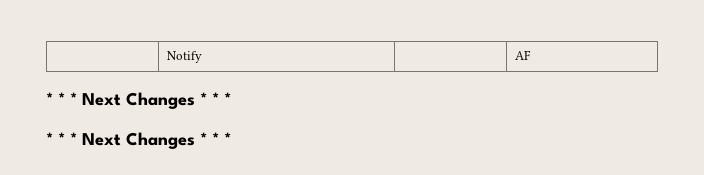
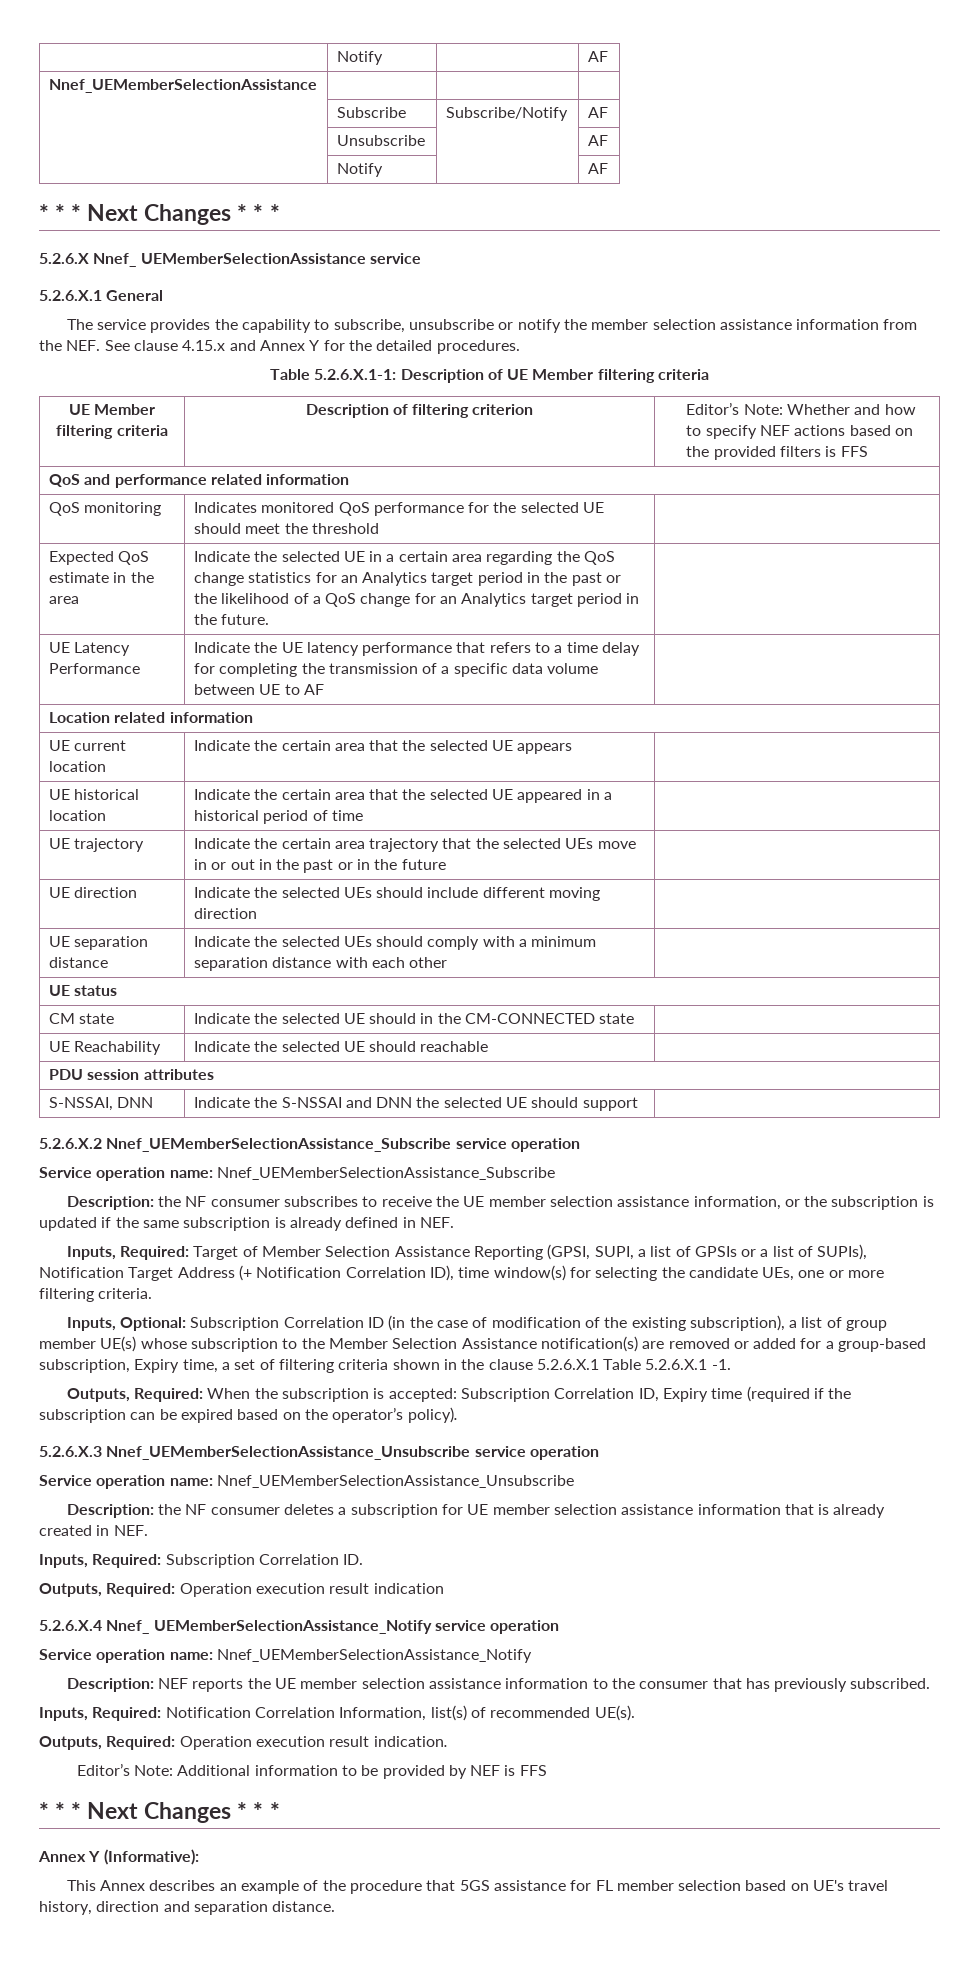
[167,51,203,63] [515,50,532,60] [46,92,231,109] [46,132,231,149] | Notify | | AF // * * * Next Changes * * * // * * * Next Changes * * * -> [336,51,383,65] [587,51,608,62] [48,79,317,93] [336,107,406,118] [445,107,568,121] [587,107,608,118] [336,135,425,146] [587,135,608,146] [336,163,383,177] [587,163,608,174] [39,204,280,225] [39,253,421,267] [39,290,164,301] [66,319,918,333] [39,340,520,354] [269,369,710,383] [68,404,156,415] [56,425,168,439] [305,404,534,418] [686,402,916,415] [686,425,914,439] [686,446,868,460] [48,474,350,488] [48,502,162,516] [193,502,605,516] [193,523,379,534] [48,551,150,565] [48,572,154,583] [48,596,79,604] [193,551,616,565] [193,572,622,586] [193,593,640,607] [193,614,270,625] [48,642,131,656] [48,663,140,674] [193,642,641,656] [193,663,599,677] [193,684,324,695] [48,712,253,723] [48,740,127,751] [48,761,106,772] [193,740,573,754] [48,789,140,800] [48,810,106,821] [193,789,613,803] [193,810,363,824] [48,838,145,852] [193,838,636,852] [193,859,446,873] [48,887,138,898] [193,887,601,901] [193,908,257,919] [48,936,149,950] [48,957,108,968] [193,936,597,950] [193,957,448,971] [48,985,118,996] [48,1013,115,1024] [193,1013,635,1024] [48,1041,162,1055] [193,1041,489,1052] [48,1069,214,1080] [48,1097,154,1111] [193,1097,638,1111] [39,1138,580,1152] [39,1167,555,1181] [66,1196,934,1210] [39,1217,454,1231] [66,1244,868,1260] [39,1265,885,1281] [39,1288,153,1302] [66,1315,888,1331] [39,1336,927,1352] [39,1359,731,1373] [66,1386,852,1402] [39,1407,458,1423] [39,1446,599,1460] [39,1475,574,1489] [66,1504,886,1518] [39,1525,148,1536] [39,1554,364,1568] [39,1583,444,1597] [39,1620,560,1634] [39,1649,532,1663] [66,1678,931,1692] [39,1705,635,1721] [39,1736,448,1750] [76,1763,547,1779] [39,1802,280,1823] [38,1849,199,1865] [66,1880,889,1894] [39,1901,336,1915] | Notify | | AF // Nnef_UEMemberSelectionAssistance | | | // | Subscribe | Subscribe/Notify | AF // | Unsubscribe | | AF // | Notify | | AF // * * * Next Changes * * * // 5.2.6.X Nnef_ UEMemberSelectionAssistance service // 5.2.6.X.1 General // The service provides the capability to subscribe, unsubscribe or notify the member selection assistance information from the NEF. See clause 4.15.x and Annex Y for the detailed procedures. // Table 5.2.6.X.1-1: Description of UE Member filtering criteria // UE Member filtering criteria | Description of filtering criterion | Editor’s Note: Whether and how to specify NEF actions based on the provided filters is FFS // QoS and performance related information // QoS monitoring | Indicates monitored QoS performance for the selected UE should meet the threshold | // Expected QoS estimate in the area | Indicate the selected UE in a certain area regarding the QoS change statistics for an Analytics target period in the past or the likelihood of a QoS change for an Analytics target period in the future. | // UE Latency Performance | Indicate the UE latency performance that refers to a time delay for completing the transmission of a specific data volume between UE to AF | // Location related information // UE current location | Indicate the certain area that the selected UE appears | // UE historical location | Indicate the certain area that the selected UE appeared in a historical period of time | // UE trajectory | Indicate the certain area trajectory that the selected UEs move in or out in the past or in the future | // UE direction | Indicate the selected UEs should include different moving direction | // UE separation distance | Indicate the selected UEs should comply with a minimum separation distance with each other | // UE status // CM state | Indicate the selected UE should in the CM-CONNECTED state | // UE Reachability | Indicate the selected UE should reachable | // PDU session attributes // S-NSSAI, DNN | Indicate the S-NSSAI and DNN the selected UE should support | // 5.2.6.X.2 Nnef_UEMemberSelectionAssistance_Subscribe service operation // Service operation name: Nnef_UEMemberSelectionAssistance_Subscribe // Description: the NF consumer subscribes to receive the UE member selection assistance information, or the subscription is updated if the same subscription is already defined in NEF. // Inputs, Required: Target of Member Selection Assistance Reporting (GPSI, SUPI, a list of GPSIs or a list of SUPIs), Notification Target Address (+ Notification Correlation ID), time window(s) for selecting the candidate UEs, one or more filtering criteria. // Inputs, Optional: Subscription Correlation ID (in the case of modification of the existing subscription), a list of group member UE(s) whose subscription to the Member Selection Assistance notification(s) are removed or added for a group-based subscription, Expiry time, a set of filtering criteria shown in the clause 5.2.6.X.1 Table 5.2.6.X.1 -1. // Outputs, Required: When the subscription is accepted: Subscription Correlation ID, Expiry time (required if the subscription can be expired based on the operator’s policy). // 5.2.6.X.3 Nnef_UEMemberSelectionAssistance_Unsubscribe service operation // Service operation name: Nnef_UEMemberSelectionAssistance_Unsubscribe // Description: the NF consumer deletes a subscription for UE member selection assistance information that is already created in NEF. // Inputs, Required: Subscription Correlation ID. // Outputs, Required: Operation execution result indication // 5.2.6.X.4 Nnef_ UEMemberSelectionAssistance_Notify service operation // Service operation name: Nnef_UEMemberSelectionAssistance_Notify // Description: NEF reports the UE member selection assistance information to the consumer that has previously subscribed. // Inputs, Required: Notification Correlation Information, list(s) of recommended UE(s). // Outputs, Required: Operation execution result indication. // Editor’s Note: Additional information to be provided by NEF is FFS // * * * Next Changes * * * // Annex Y (Informative): // This Annex describes an example of the procedure that 5GS assistance for FL member selection based on UE's travel history, direction and separation distance.

